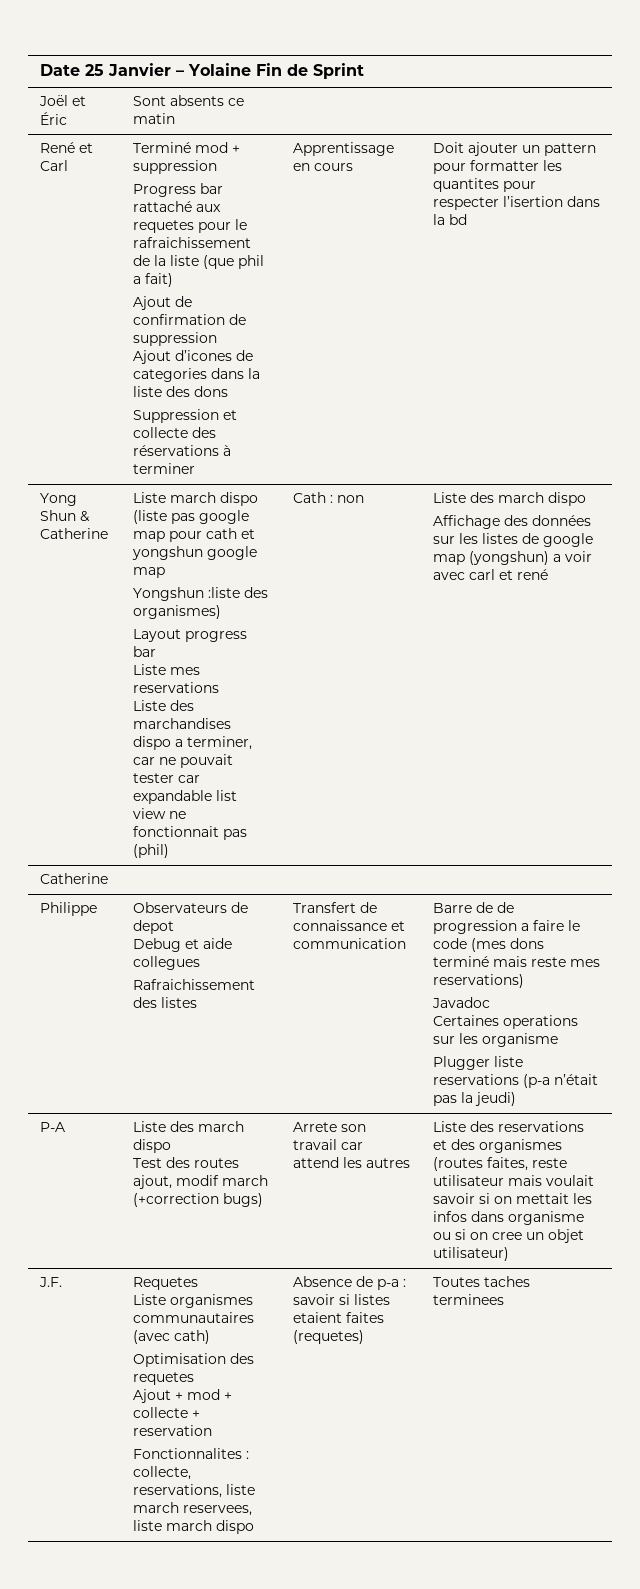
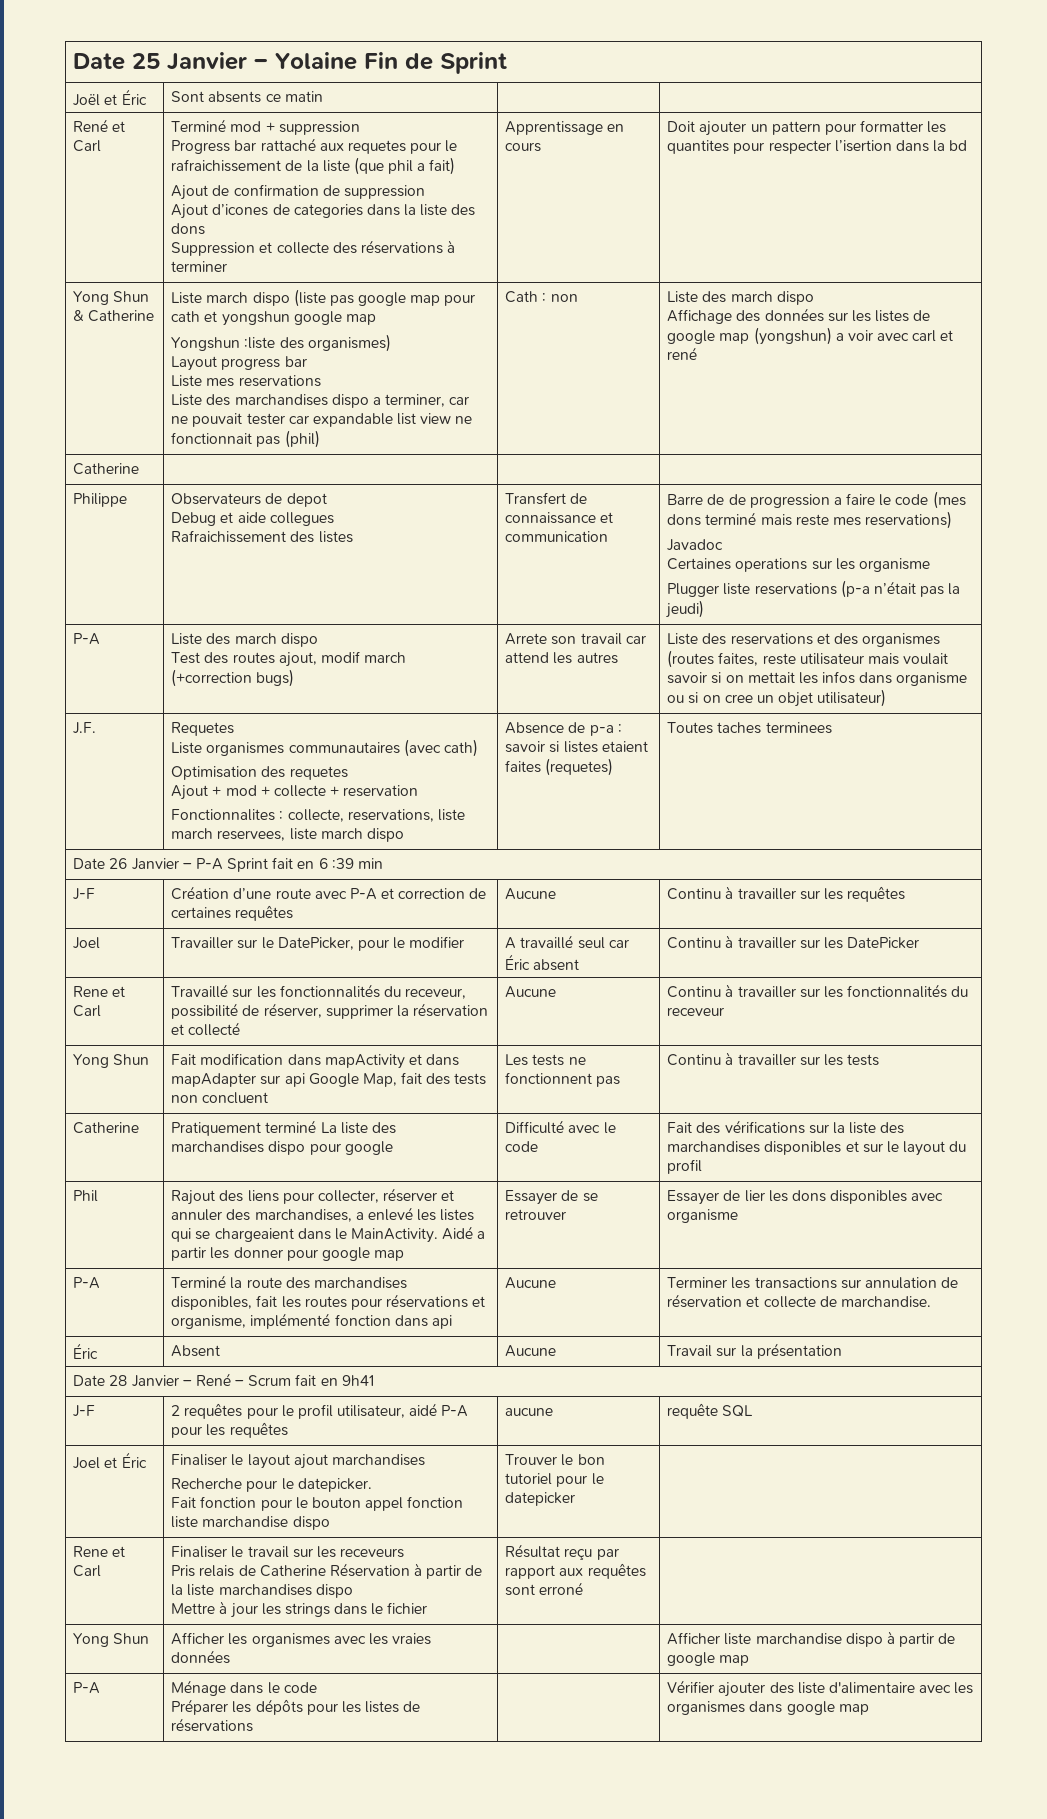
(504, 1299) none -> [73,857,384,872] [73,888,96,900] [171,886,487,900] [171,905,294,921] [505,888,557,900] [667,886,906,902] [73,937,101,949] [171,936,465,951] [505,935,629,949] [505,954,580,971] [667,935,920,949] [73,986,126,997] [73,1005,102,1017] [171,984,467,999] [171,1003,489,1019] [171,1022,241,1036] [505,986,557,998] [667,984,969,998] [667,1007,725,1016] [73,1054,150,1068] [171,1053,460,1069] [171,1072,487,1087] [171,1092,269,1104] [505,1054,586,1066] [505,1072,621,1087] [667,1052,880,1066] [73,1122,140,1134] [171,1120,396,1136] [171,1141,393,1155] [505,1120,616,1134] [505,1141,539,1152] [667,1120,905,1134] [667,1141,967,1156] [667,1159,703,1174] [73,1190,99,1202] [171,1188,455,1205] [171,1207,475,1222] [171,1226,486,1243] [171,1247,405,1261] [505,1190,598,1205] [505,1209,567,1220] [667,1190,944,1205] [667,1209,739,1223] [73,1277,101,1289] [171,1275,407,1289] [171,1294,486,1310] [171,1313,452,1329] [505,1277,557,1289] [667,1277,959,1289] [667,1294,931,1308] [73,1343,99,1359] [171,1345,221,1357] [505,1345,557,1357] [667,1343,842,1359] [73,1373,374,1387] [73,1405,96,1417] [171,1403,469,1419] [171,1422,288,1438] [505,1408,554,1416] [667,1403,754,1419] [73,1452,147,1469] [171,1454,425,1469] [171,1478,372,1492] [171,1496,464,1511] [171,1516,330,1530] [505,1454,605,1466] [505,1473,604,1487] [505,1492,576,1506] [73,1546,126,1557] [73,1565,102,1577] [171,1546,405,1558] [171,1563,483,1579] [171,1584,353,1598] [171,1601,428,1618] [505,1544,619,1560] [505,1563,646,1579] [505,1582,584,1596] [73,1633,150,1647] [171,1632,432,1647] [171,1650,231,1664] [667,1631,956,1647] [667,1652,750,1666] [73,1682,101,1694] [171,1680,317,1696] [171,1699,421,1715] [171,1718,254,1732] [667,1680,974,1697] [667,1701,869,1715] // Date 26 Janvier – P-A Sprint fait en 6 :39 min // J-F | Création d’une route avec P-A et correction de certaines requêtes | Aucune | Continu à travailler sur les requêtes // Joel | Travailler sur le DatePicker, pour le modifier | A travaillé seul car Éric absent | Continu à travailler sur les DatePicker // Rene et Carl | Travaillé sur les fonctionnalités du receveur, possibilité de réserver, supprimer la réservation et collecté | Aucune | Continu à travailler sur les fonctionnalités du receveur // Yong Shun | Fait modification dans mapActivity et dans mapAdapter sur api Google Map, fait des tests non concluent | Les tests ne fonctionnent pas | Continu à travailler sur les tests // Catherine | Pratiquement terminé La liste des marchandises dispo pour google | Difficulté avec le code | Fait des vérifications sur la liste des marchandises disponibles et sur le layout du profil // Phil | Rajout des liens pour collecter, réserver et annuler des marchandises, a enlevé les listes qui se chargeaient dans le MainActivity. Aidé a partir les donner pour google map | Essayer de se retrouver | Essayer de lier les dons disponibles avec organisme // P-A | Terminé la route des marchandises disponibles, fait les routes pour réservations et organisme, implémenté fonction dans api | Aucune | Terminer les transactions sur annulation de réservation et collecte de marchandise. // Éric | Absent | Aucune | Travail sur la présentation // Date 28 Janvier – René – Scrum fait en 9h41 // J-F | 2 requêtes pour le profil utilisateur, aidé P-A pour les requêtes | aucune | requête SQL // Joel et Éric | Finaliser le layout ajout marchandises // Recherche pour le datepicker. // Fait fonction pour le bouton appel fonction liste marchandise dispo | Trouver le bon tutoriel pour le datepicker | // Rene et Carl | Finaliser le travail sur les receveurs // Pris relais de Catherine Réservation à partir de la liste marchandises dispo // Mettre à jour les strings dans le fichier | Résultat reçu par rapport aux requêtes sont erroné | // Yong Shun | Afficher les organismes avec les vraies données | | Afficher liste marchandise dispo à partir de google map // P-A | Ménage dans le code // Préparer les dépôts pour les listes de réservations | | Vérifier ajouter des liste d'alimentaire avec les organismes dans google map

